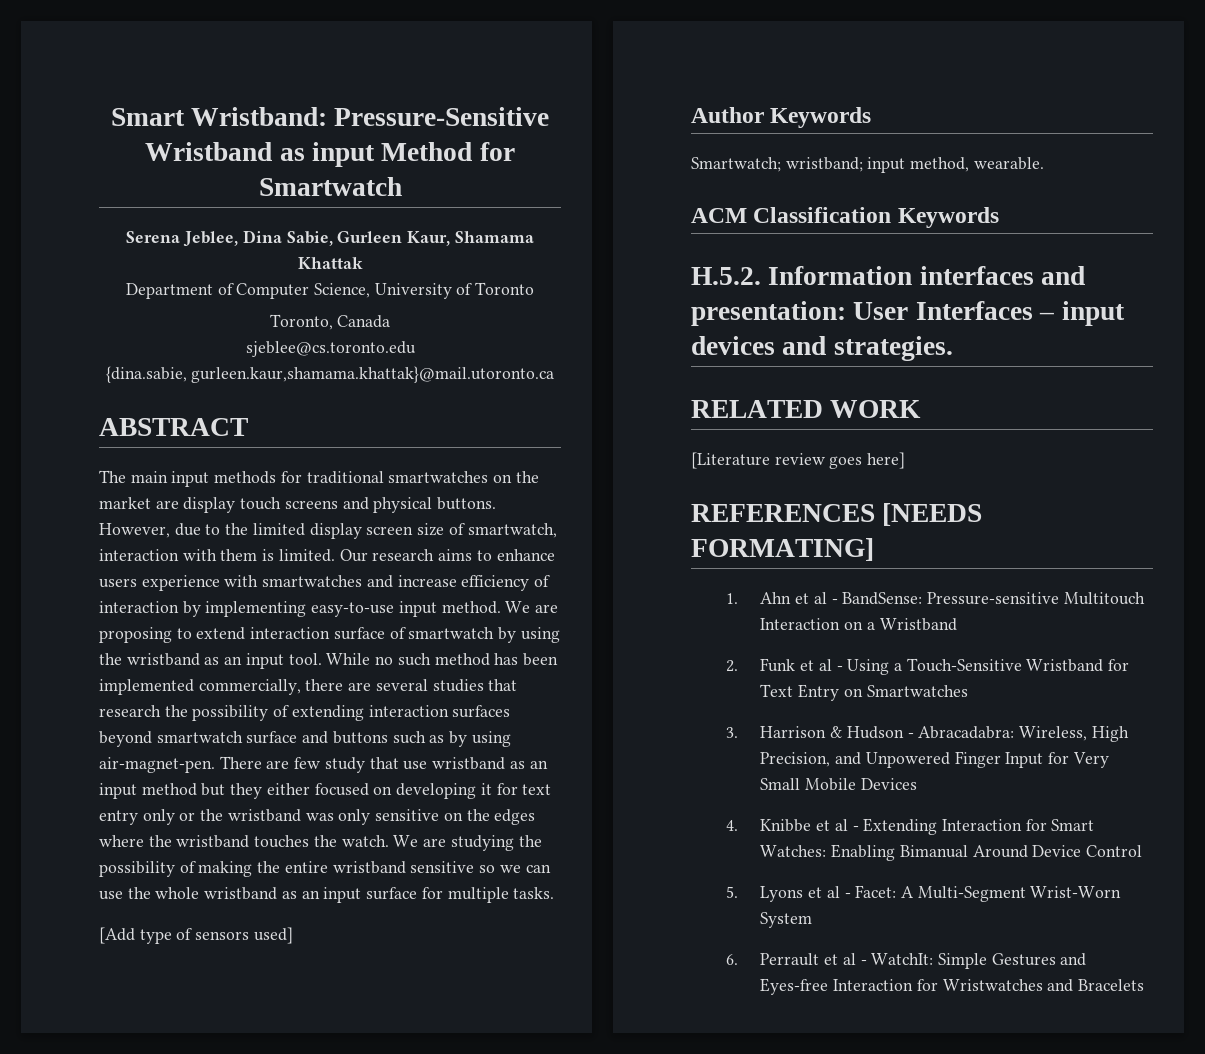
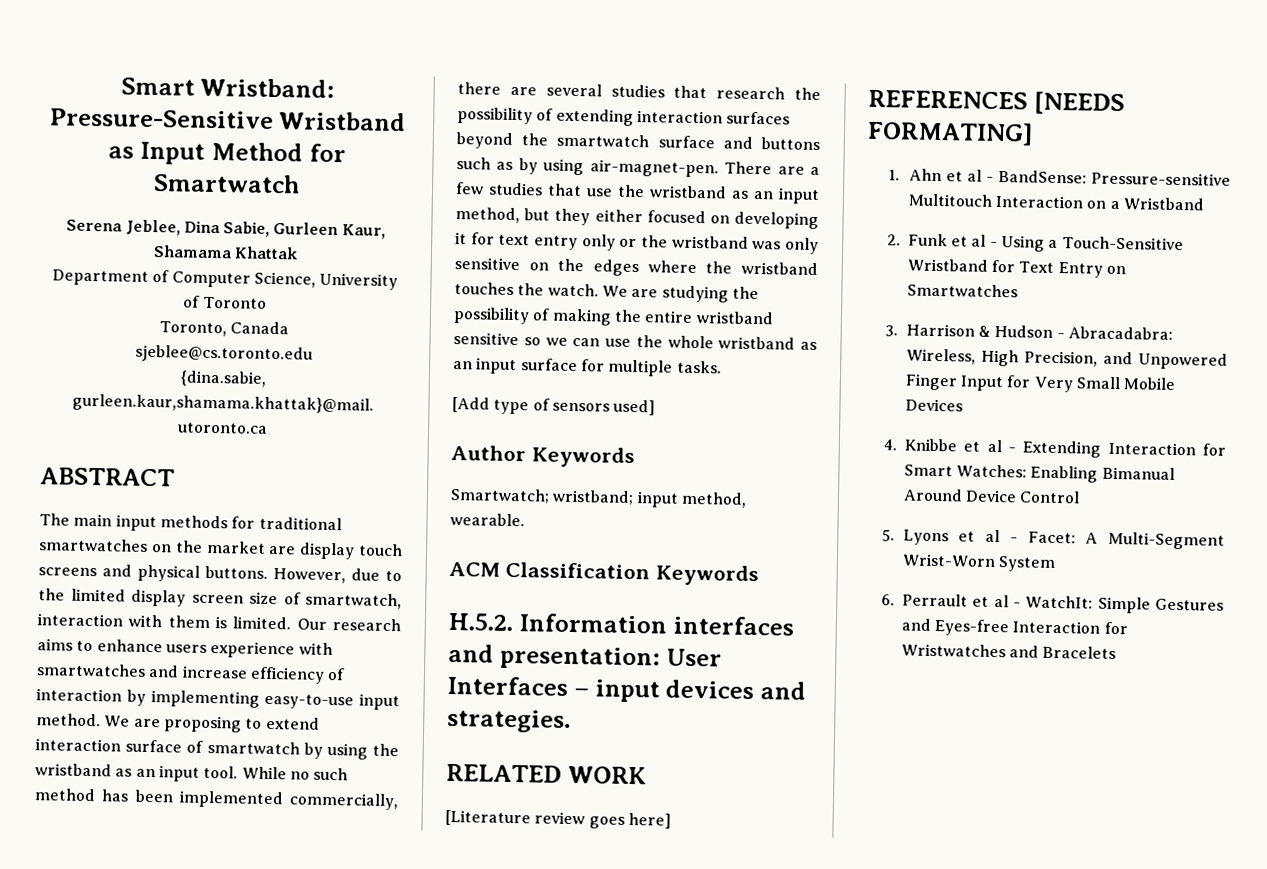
[312,142,375,167] input -> [140,141,206,165] Input
(152, 739) none -> [521,133,549,146] the
[294,757,365,773] few study -> [810,166,820,176] [455,182,543,196] a few studies
[432,757,548,770] [99,783,197,799] wristband as an input method -> [617,184,820,205] [455,207,520,224] the wristband as an input method,

